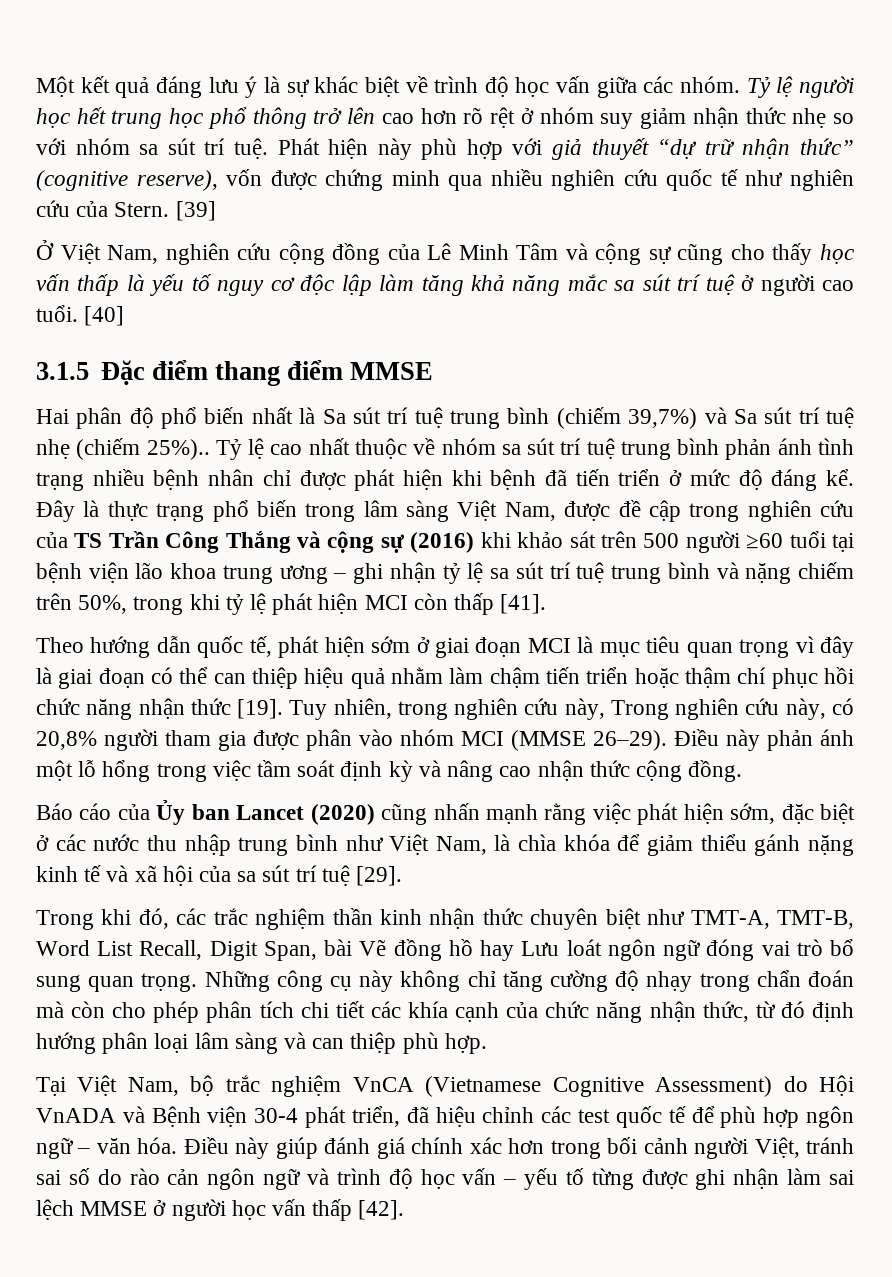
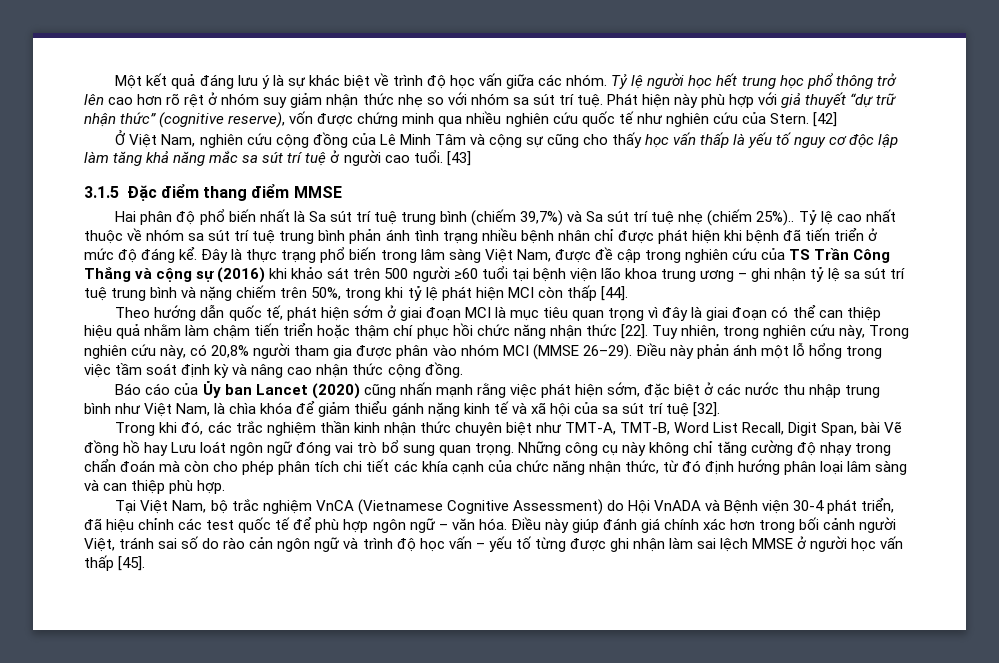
[175,201,216,221] [39] -> [812,112,837,127] [42]
[84,306,125,326] [40] -> [446,151,471,166] [43]
[500,594,547,614] [41]. -> [600,286,628,301] [44].
[237,699,284,719] [19]. -> [620,324,648,339] [22].
[356,866,403,886] [29]. -> [693,402,721,417] [32].
[358,1200,405,1220] [42]. -> [118,556,146,571] [45].

